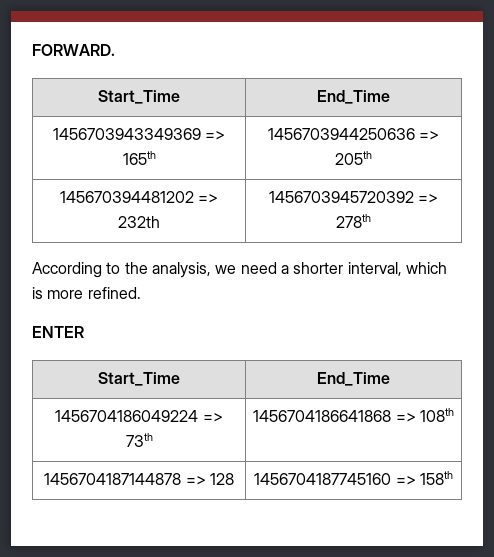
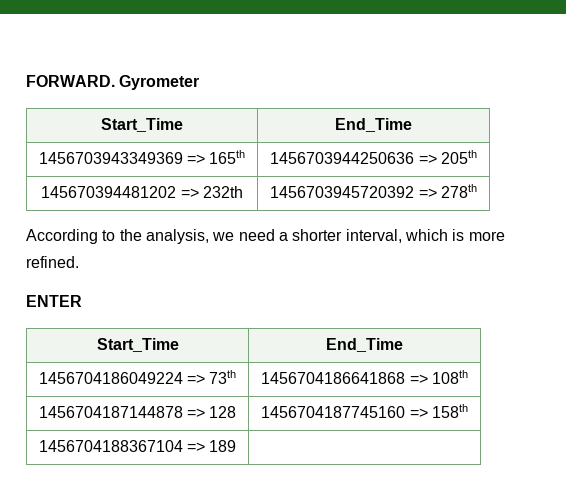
(115, 50) none -> [119,75,200,90] Gyrometer
(453, 478) none -> [38,440,237,452] // 1456704188367104 => 189 |

